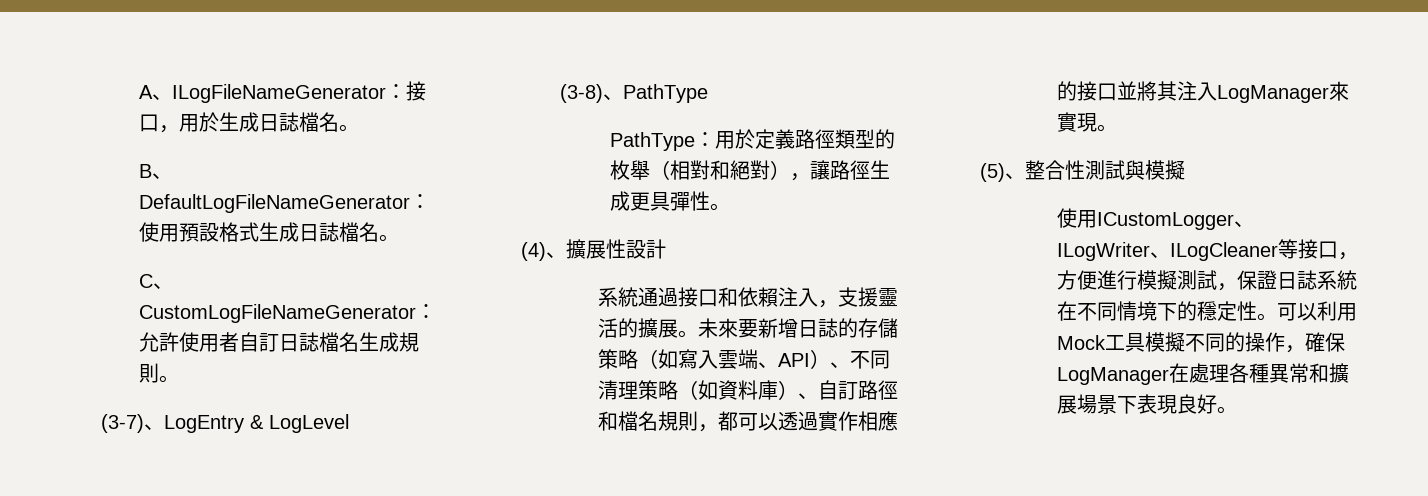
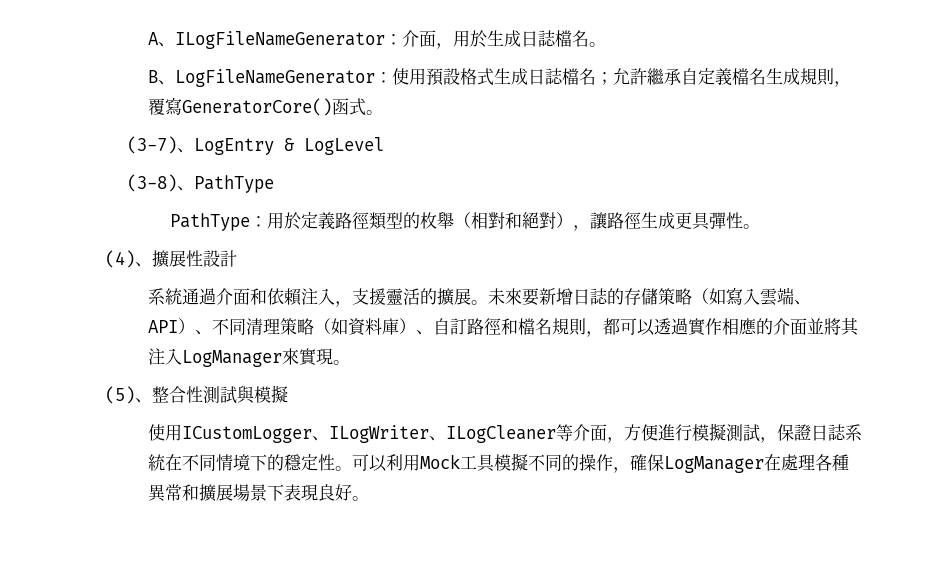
[405,81,426,101] [138,114,159,132] 接口 -> [402,30,437,47] 介面
[138,194,410,213] DefaultLogFileNameGenerator -> [175,69,376,87] LogFileNameGenerator
[378,234,399,242] [138,274,173,289] [138,304,436,323] [138,332,419,352] [138,363,159,383] 。 // C、CustomLogFileNameGenerator：允許使用者自訂日誌檔名生成規則 -> [596,68,852,87] [148,97,367,116] ；允許繼承自定義檔名生成規則，覆寫GeneratorCore()函式
[677,287,718,307] 接口 -> [216,288,251,305] 介面
[1076,81,1117,101] 接口 -> [773,318,808,335] 介面
[1297,239,1338,259] 接口 -> [573,424,608,441] 介面

